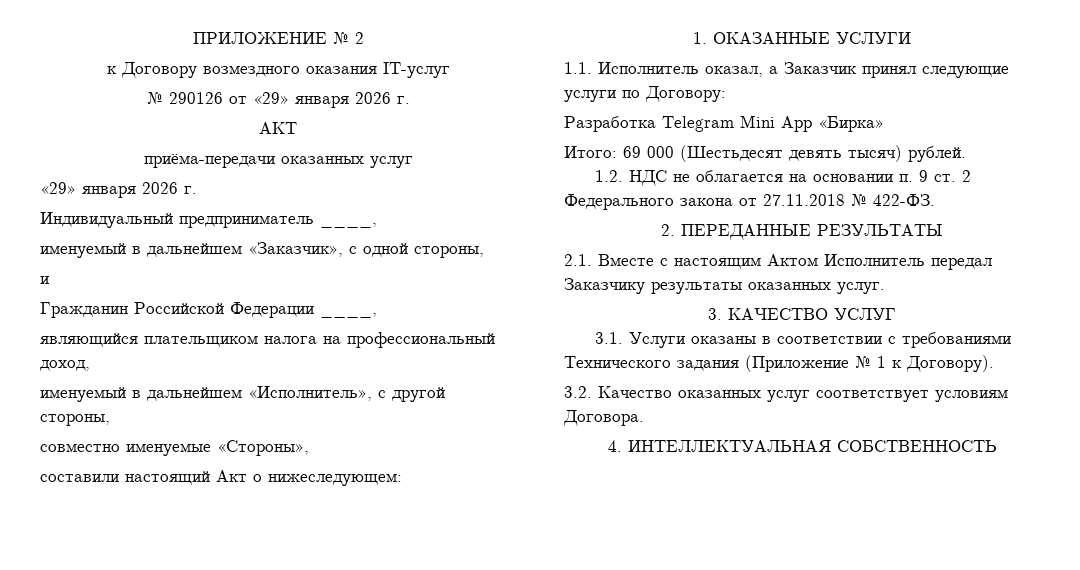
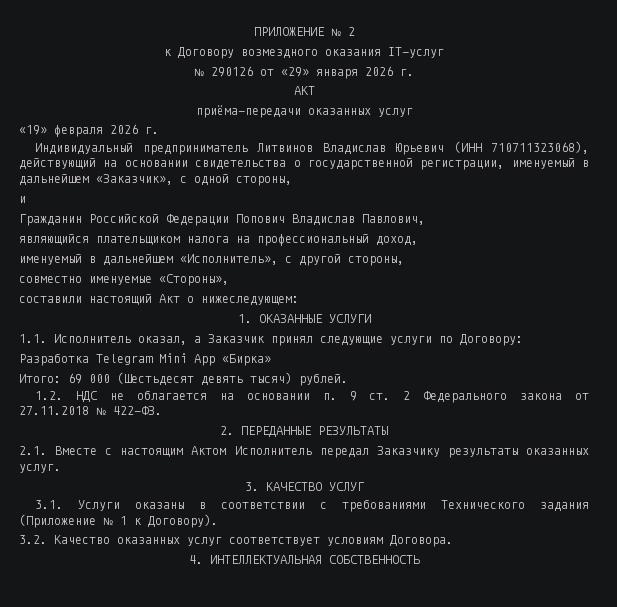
[40,182,136,198] «29» января -> [19,125,103,137] «19» февраля
[320,223,377,228] ____, // -> [257,141,589,155] [19,158,505,170] Литвинов Владислав Юрьевич (ИНН 710711323068), действующий на основании свидетельства о государственной регистрации,
[320,313,377,318] ____, -> [236,214,425,226] Попович Владислав Павлович,

